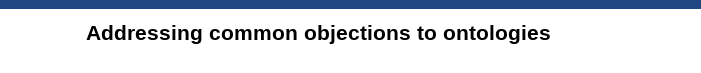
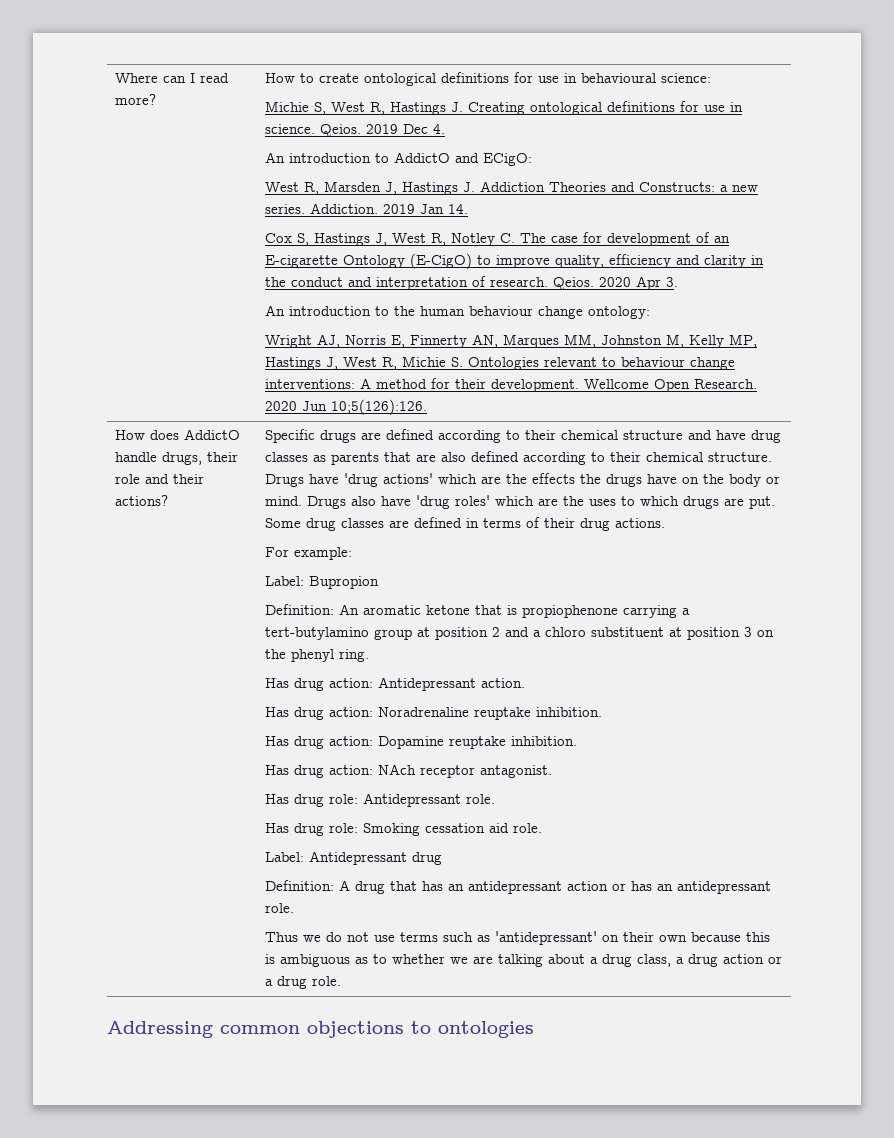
(86, 34) none -> [114,73,229,83] [114,94,156,105] [264,72,711,86] [264,101,743,115] [264,124,445,137] [264,152,532,166] [264,181,758,195] [264,203,468,214] [264,232,730,246] [264,253,764,269] [264,276,678,290] [264,305,650,319] [264,334,757,348] [264,356,735,370] [264,378,757,392] [264,399,427,415] [114,429,240,440] [114,452,238,465] [114,474,204,484] [114,495,168,506] [264,429,781,443] [264,451,772,465] [264,473,780,487] [264,495,775,509] [264,517,665,531] [264,547,352,560] [264,576,379,589] [264,604,690,618] [264,627,774,640] [264,649,369,662] [264,677,525,691] [264,707,602,720] [264,736,577,749] [264,764,552,778] [264,793,495,807] [264,823,542,836] [264,851,442,865] [264,880,771,894] [264,903,294,913] [264,931,770,945] [264,954,782,967] [264,976,341,989] Where can I read more? | How to create ontological definitions for use in behavioural science: // Michie S, West R, Hastings J. Creating ontological definitions for use in science. Qeios. 2019 Dec 4. // An introduction to AddictO and ECigO: // West R, Marsden J, Hastings J. Addiction Theories and Constructs: a new series. Addiction. 2019 Jan 14. // Cox S, Hastings J, West R, Notley C. The case for development of an E-cigarette Ontology (E-CigO) to improve quality, efficiency and clarity in the conduct and interpretation of research. Qeios. 2020 Apr 3. // An introduction to the human behaviour change ontology: // Wright AJ, Norris E, Finnerty AN, Marques MM, Johnston M, Kelly MP, Hastings J, West R, Michie S. Ontologies relevant to behaviour change interventions: A method for their development. Wellcome Open Research. 2020 Jun 10;5(126):126. // How does AddictO handle drugs, their role and their actions? | Specific drugs are defined according to their chemical structure and have drug classes as parents that are also defined according to their chemical structure. Drugs have 'drug actions' which are the effects the drugs have on the body or mind. Drugs also have 'drug roles' which are the uses to which drugs are put. Some drug classes are defined in terms of their drug actions. // For example: // Label: Bupropion // Definition: An aromatic ketone that is propiophenone carrying a tert-butylamino group at position 2 and a chloro substituent at position 3 on the phenyl ring. // Has drug action: Antidepressant action. // Has drug action: Noradrenaline reuptake inhibition. // Has drug action: Dopamine reuptake inhibition. // Has drug action: NAch receptor antagonist. // Has drug role: Antidepressant role. // Has drug role: Smoking cessation aid role. // Label: Antidepressant drug // Definition: A drug that has an antidepressant action or has an antidepressant role. // Thus we do not use terms such as 'antidepressant' on their own because this is ambiguous as to whether we are talking about a drug class, a drug action or a drug role. //

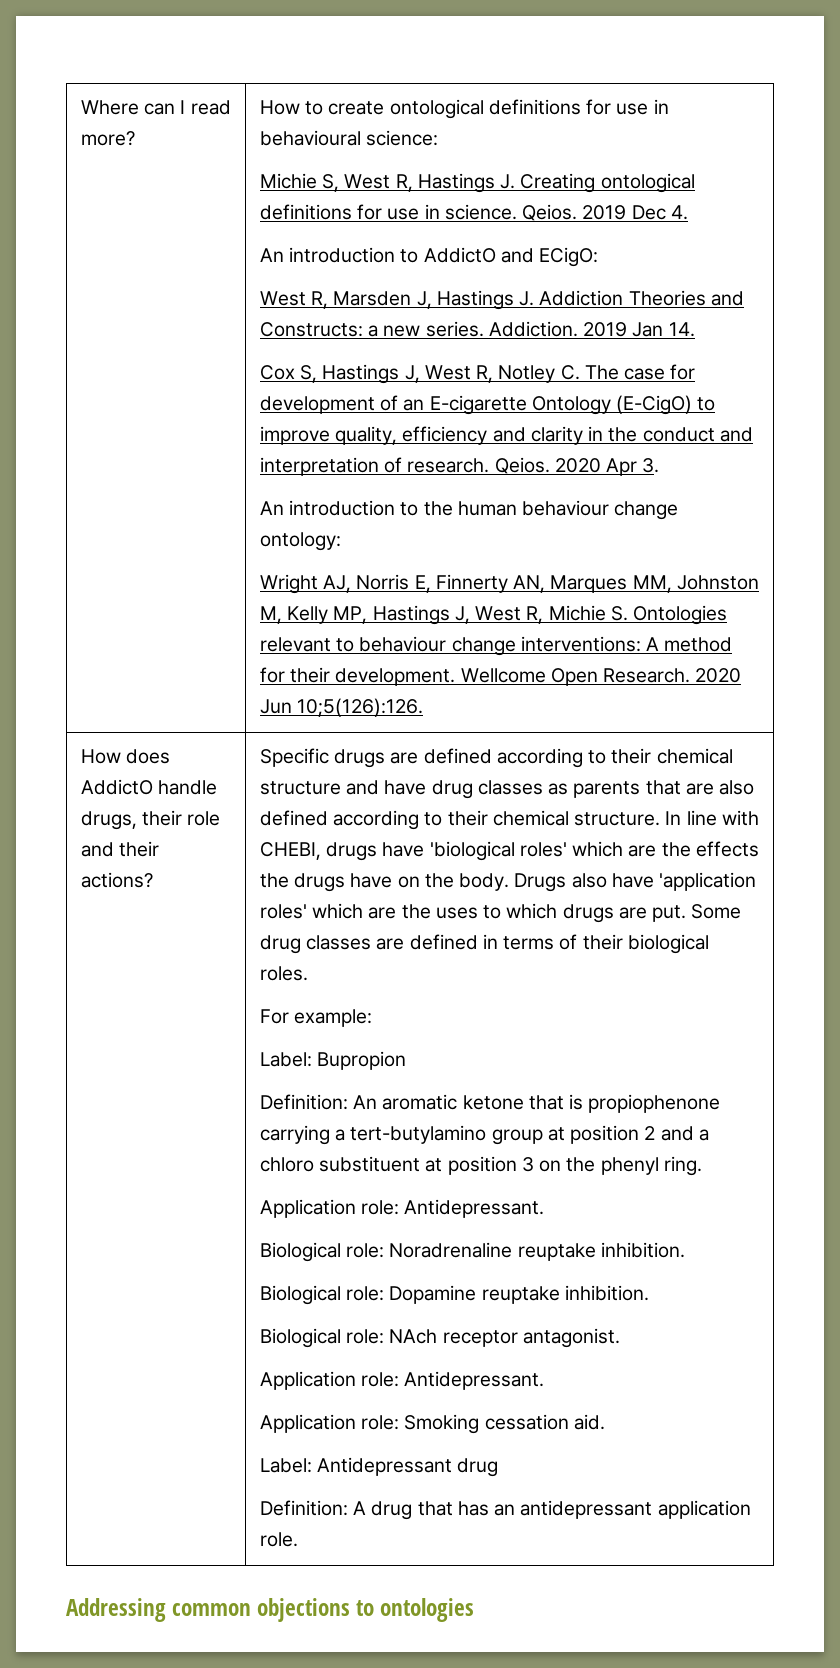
[264,473,433,487] Drugs have 'drug actions' -> [665,810,759,826] [259,841,567,861] In line with CHEBI, drugs have 'biological roles'
[728,474,780,487] [264,496,302,506] body or mind. -> [459,873,510,891] body.
[415,495,450,509] 'drug -> [659,872,757,891] 'application
[579,518,665,531] drug actions. -> [627,934,709,954] [259,966,308,981] biological roles.
[264,677,525,691] [264,707,373,720] Has drug action: Antidepressant action. // Has drug action: -> [259,1199,545,1218] [259,1242,385,1262] Application role: Antidepressant. // Biological role:
[264,736,373,749] Has drug action: -> [259,1285,385,1305] Biological role:
[264,765,373,778] Has drug action: -> [259,1328,385,1348] Biological role:
[264,793,495,807] [264,823,324,836] Has drug role: Antidepressant role. // Has drug -> [259,1371,545,1390] [259,1414,356,1433] Application role: Antidepressant. // Application
[488,823,542,833] aid role. -> [573,1414,605,1430] aid.
[566,881,771,894] [264,903,294,913] [264,931,770,945] [264,954,782,967] [264,976,307,989] action or has an antidepressant role. // Thus we do not use terms such as 'antidepressant' on their own because this is ambiguous as to whether we are talking about a drug class, a drug action or a drug -> [657,1500,751,1519] application

